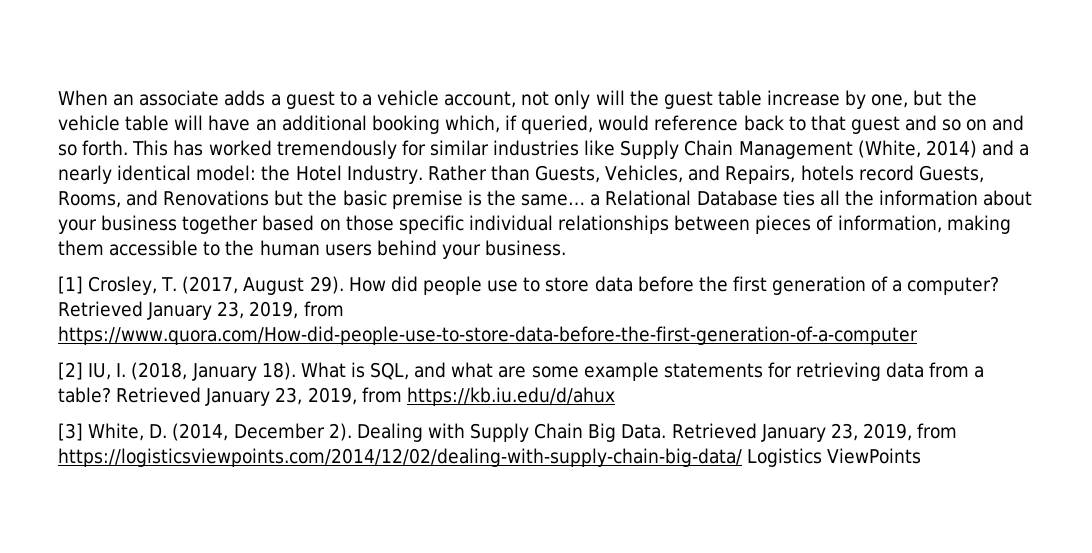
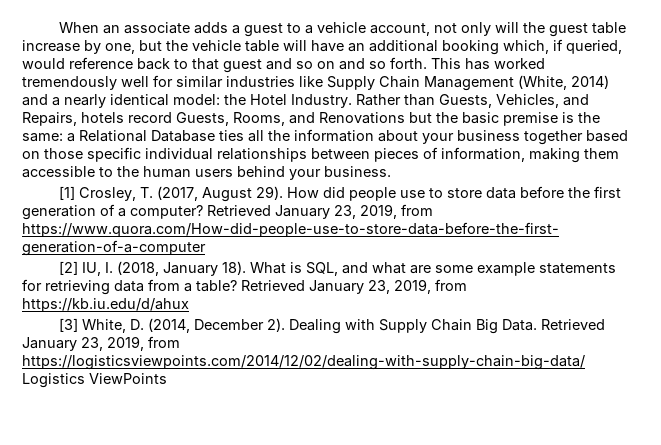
(397, 149) none -> [121,76,149,87] well
[521,194,586,206] same… -> [22,133,63,142] same:

